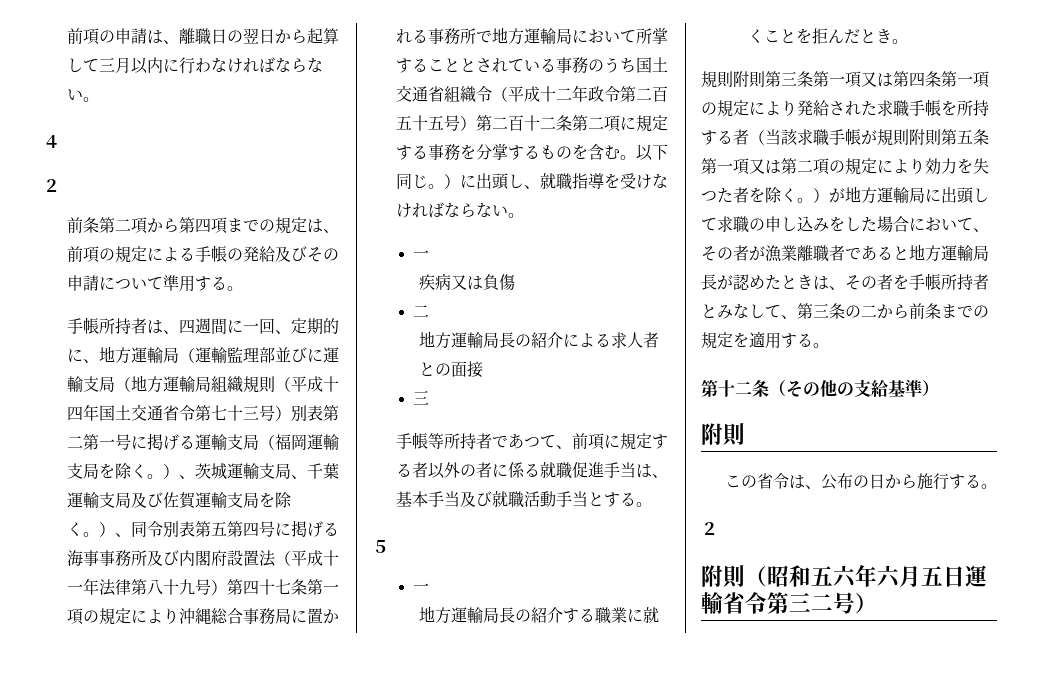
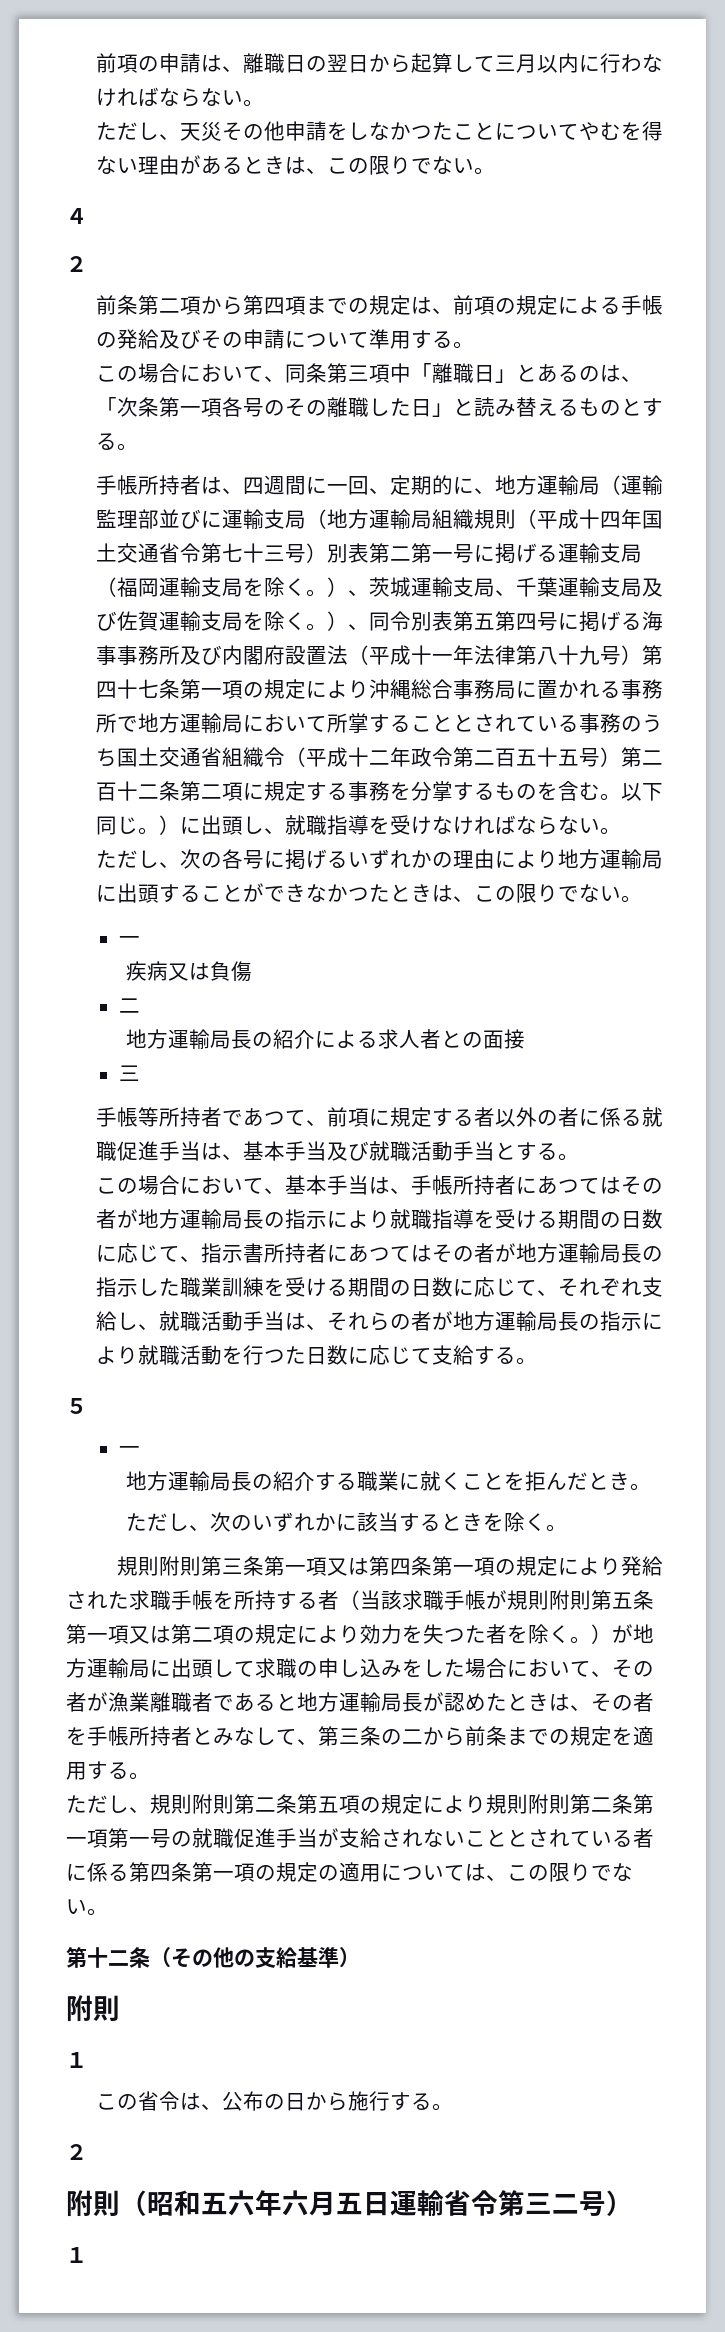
(99, 99) none -> [96,121,664,141] [96,155,496,175] // ただし、天災その他申請をしなかつたことについてやむを得ない理由があるときは、この限りでない。
(243, 288) none -> [96,363,643,383] [96,397,664,417] [96,433,139,451] // この場合において、同条第三項中「離職日」とあるのは、「次条第一項各号のその離職した日」と読み替えるものとする。
(524, 215) none -> [96,849,664,870] [96,883,643,903] // ただし、次の各号に掲げるいずれかの理由により地方運輸局に出頭することができなかつたときは、この限りでない。
(652, 504) none -> [96,1175,664,1195] [96,1209,664,1230] [96,1243,664,1264] [96,1277,664,1297] [96,1311,664,1332] [96,1345,538,1365] // この場合において、基本手当は、手帳所持者にあつてはその者が地方運輸局長の指示により就職指導を受ける期間の日数に応じて、指示書所持者にあつてはその者が地方運輸局長の指示した職業訓練を受ける期間の日数に応じて、それぞれ支給し、就職活動手当は、それらの者が地方運輸局長の指示により就職活動を行つた日数に応じて支給する。
(909, 41) none -> [126,1512,568,1532] // ただし、次のいずれかに該当するときを除く。
(829, 345) none -> [66,1794,654,1814] [66,1828,654,1848] [66,1862,633,1882] [66,1899,108,1916] // ただし、規則附則第二条第五項の規定により規則附則第二条第一項第一号の就職促進手当が支給されないこととされている者に係る第四条第一項の規定の適用については、この限りでない。
(745, 434) none -> [66,2052,87,2068] // １
(877, 603) none -> [66,2247,87,2263] // １

